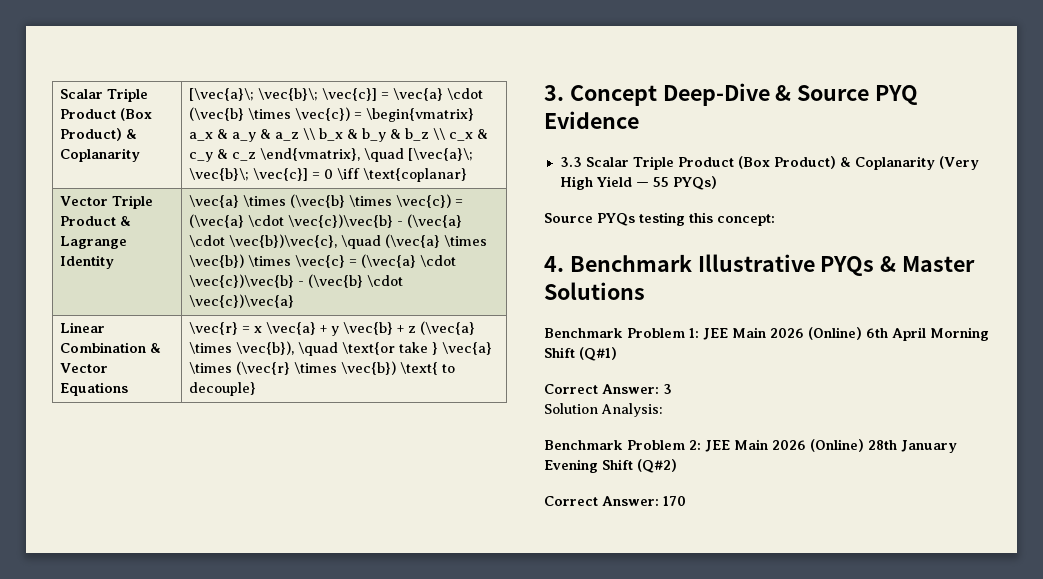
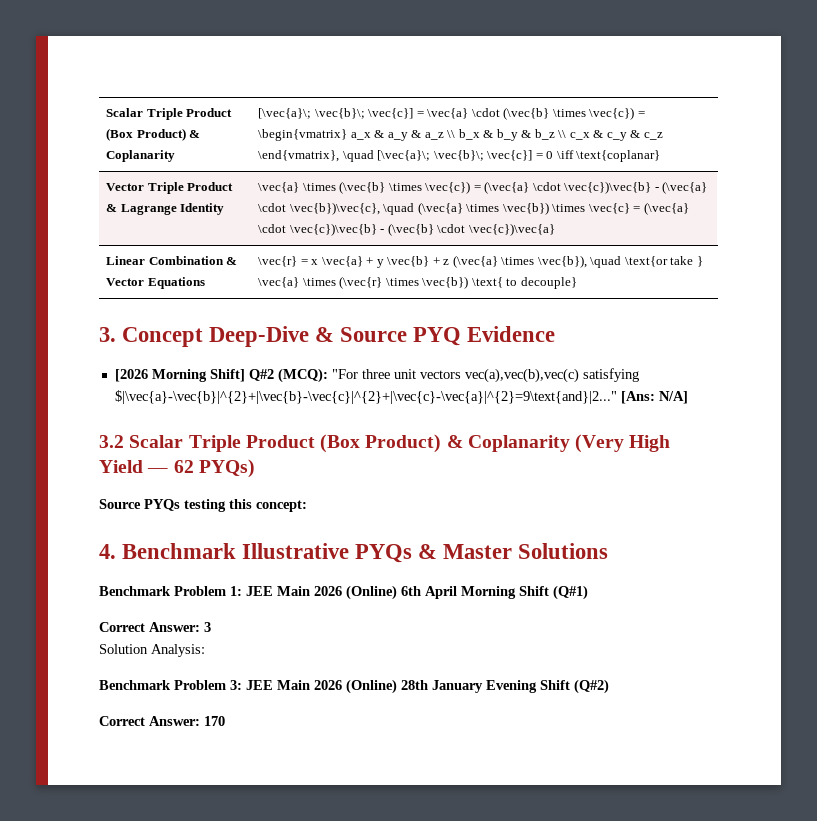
[559,157,582,167] 3.3 -> [114,368,639,383] [114,390,688,404] [99,435,124,448] [2026 Morning Shift] Q#2 (MCQ): "For three unit vectors vec(a),vec(b),vec(c) satisfying $|\vec{a}-\vec{b}|^{2}+|\vec{b}-\vec{c}|^{2}+|\vec{c}-\vec{a}|^{2}=9\text{and}|2..." [Ans: N/A] // 3.2
[652,177,669,187] 55 -> [173,460,194,473] 62
[689,440,701,450] 2: -> [230,680,242,690] 3:

